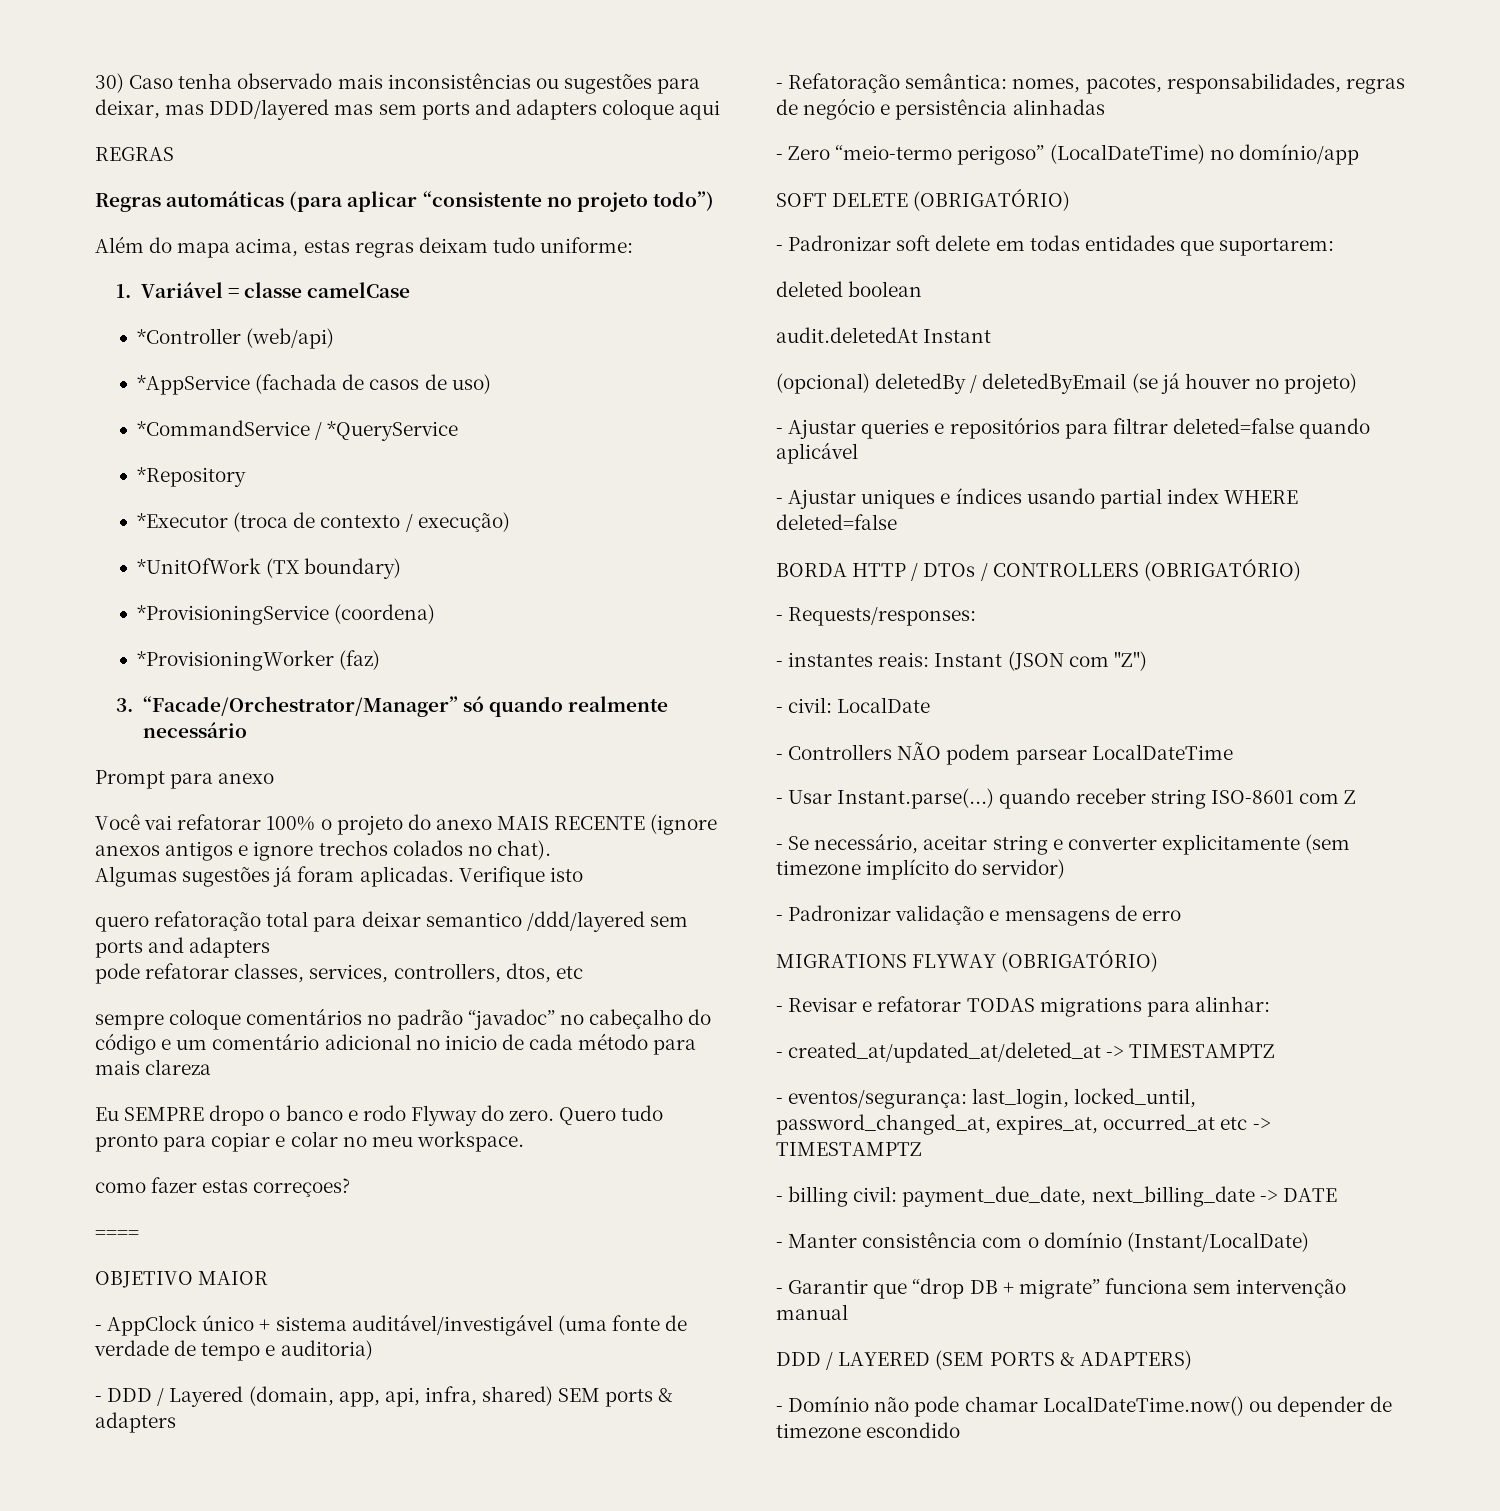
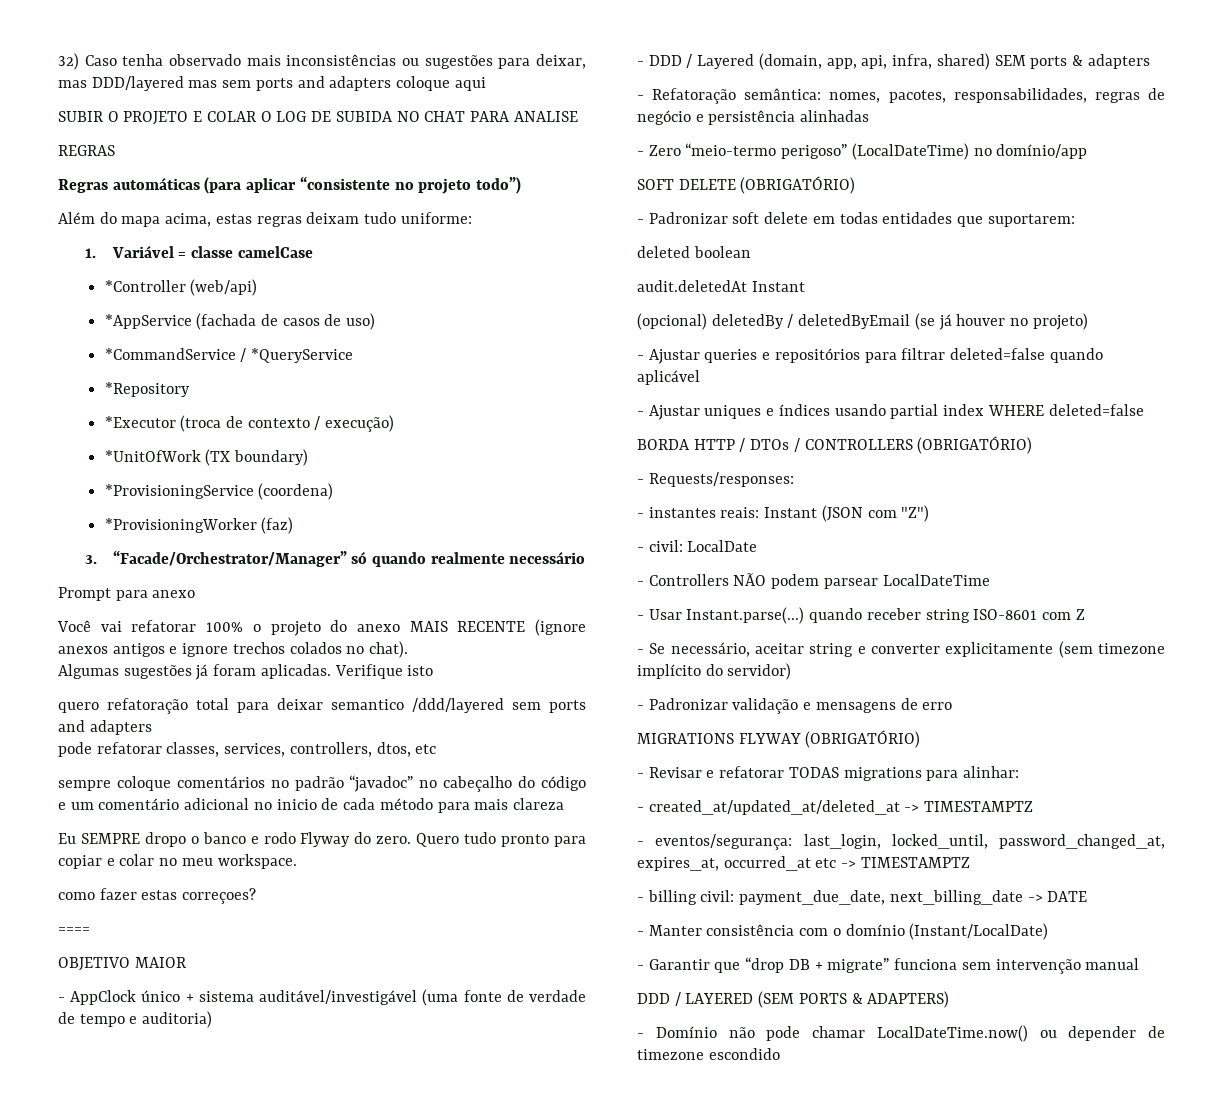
[95,73,124,93] 30) -> [58,53,79,70] 32)
(721, 110) none -> [58,111,578,125] // SUBIR O PROJETO E COLAR O LOG DE SUBIDA NO CHAT PARA ANALISE

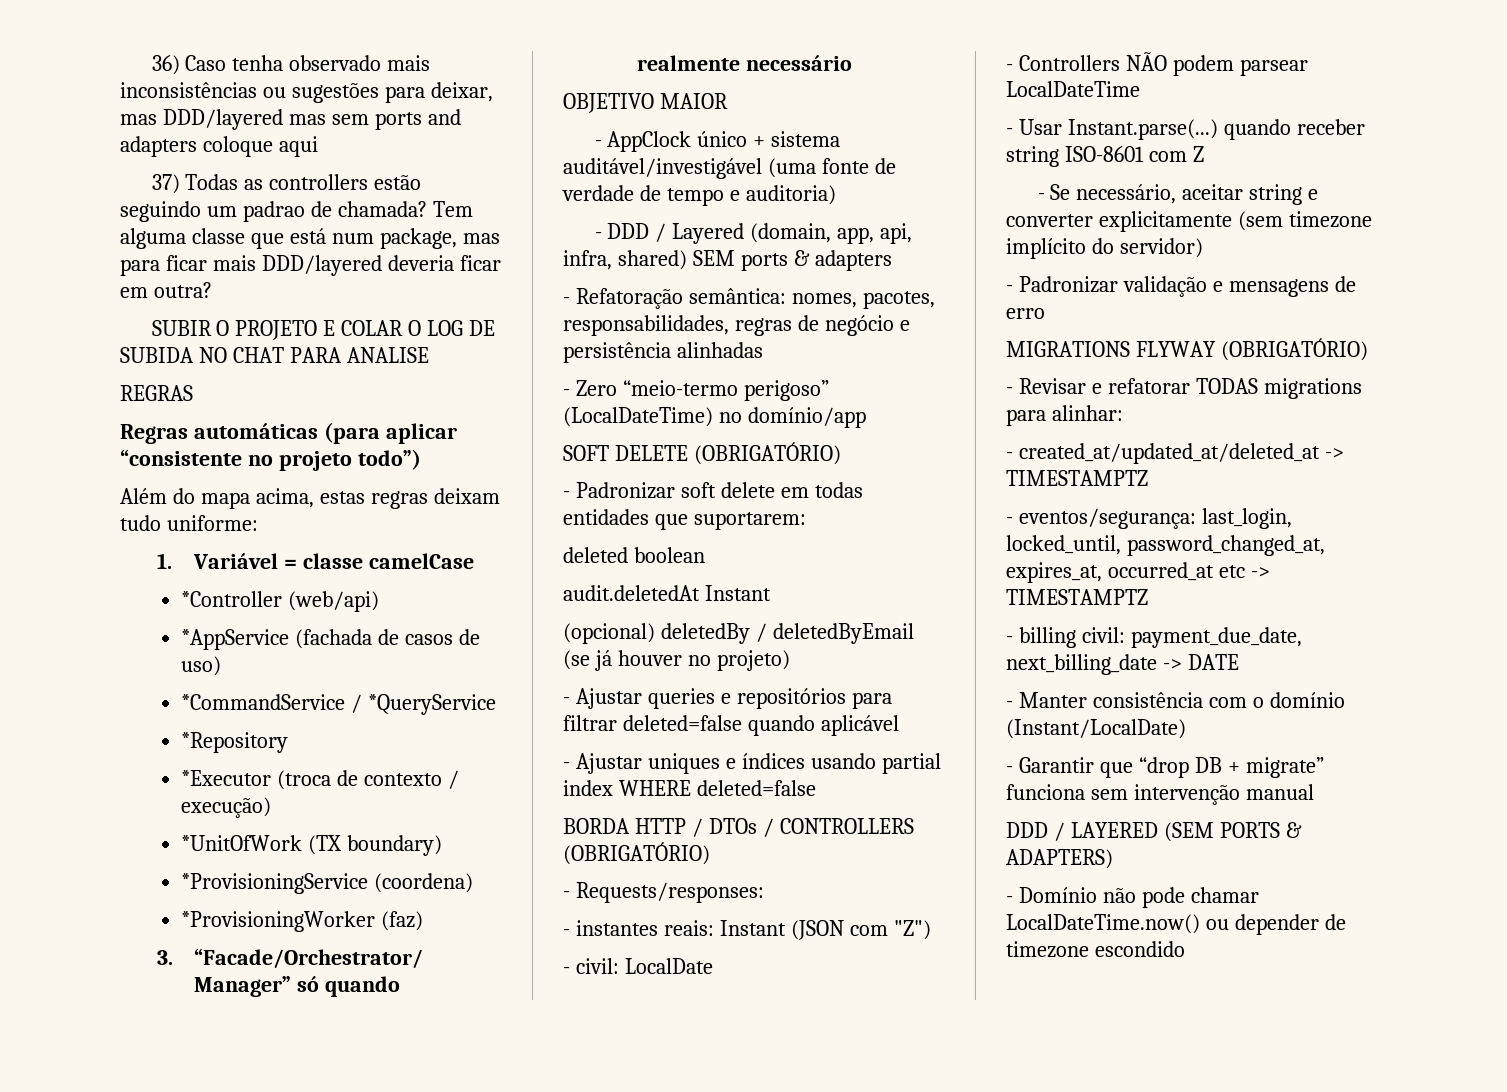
[58,53,79,70] 32) -> [151,55,180,75] 36)
(486, 84) none -> [151,174,422,194] [120,201,473,222] [120,228,500,249] [120,255,501,276] [120,282,212,298] // 37) Todas as controllers estão seguindo um padrao de chamada? Tem alguma classe que está num package, mas para ficar mais DDD/layered deveria ficar em outra?
[58,587,196,601] [57,619,586,636] [58,641,409,658] [58,664,434,680] [58,698,586,714] [58,720,152,735] [58,742,437,757] [58,775,587,792] [58,798,564,813] [58,832,586,847] [58,854,297,869] [58,888,257,904] [58,927,90,934] // Prompt para anexo // Você vai refatorar 100% o projeto do anexo MAIS RECENTE (ignore anexos antigos e ignore trechos colados no chat). // Algumas sugestões já foram aplicadas. Verifique isto // quero refatoração total para deixar semantico /ddd/layered sem ports and adapters // pode refatorar classes, services, controllers, dtos, etc // sempre coloque comentários no padrão “javadoc” no cabeçalho do código e um comentário adicional no inicio de cada método para mais clareza // Eu SEMPRE dropo o banco e rodo Flyway do zero. Quero tudo pronto para copiar e colar no meu workspace. // como fazer estas correçoes? // ==== -> (853, 63) none

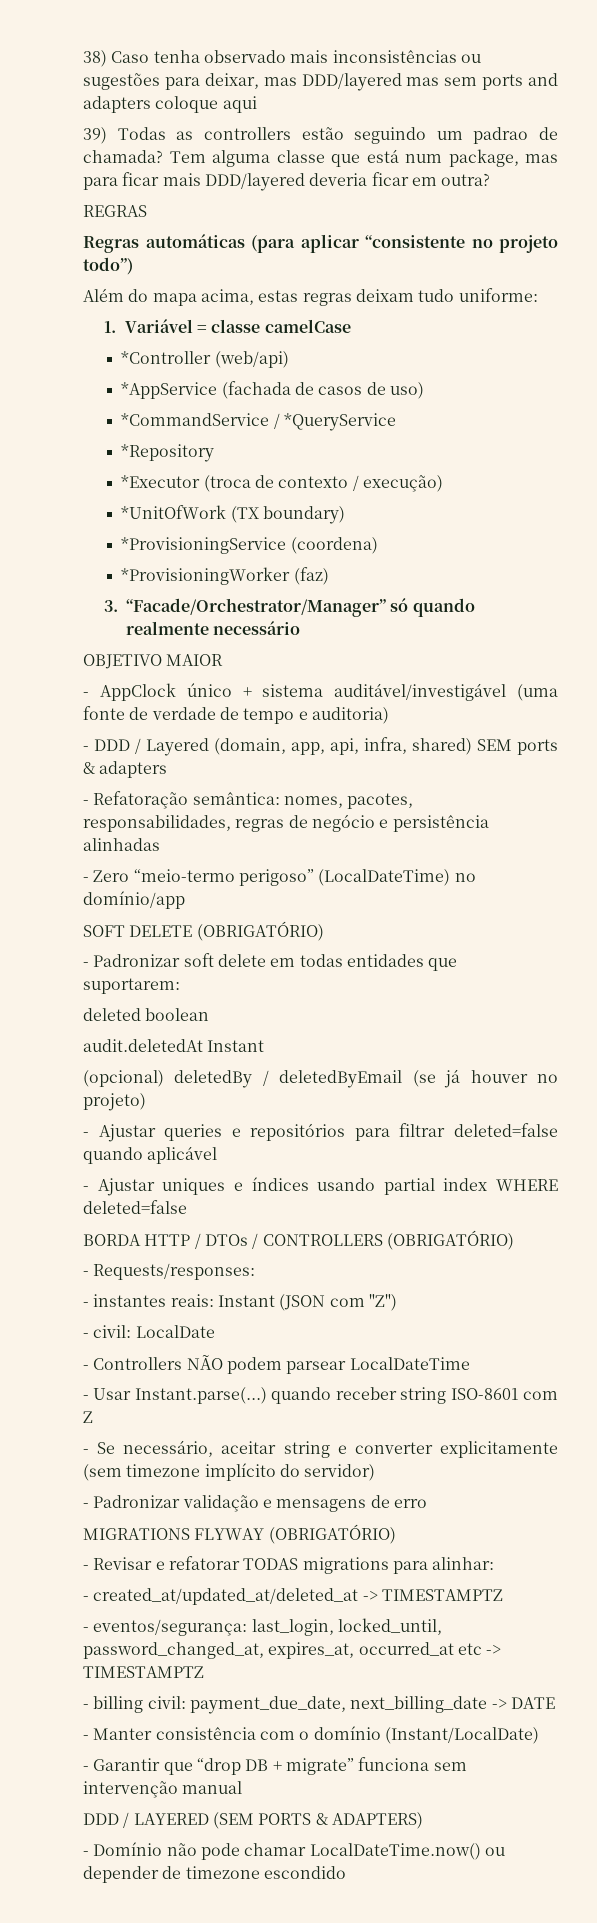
[151,55,180,75] 36) -> [83,50,107,67] 38)
[151,174,180,194] 37) -> [83,127,107,144] 39)
[151,320,496,340] [120,347,429,363] // SUBIR O PROJETO E COLAR O LOG DE SUBIDA NO CHAT PARA ANALISE -> (491, 179) none

